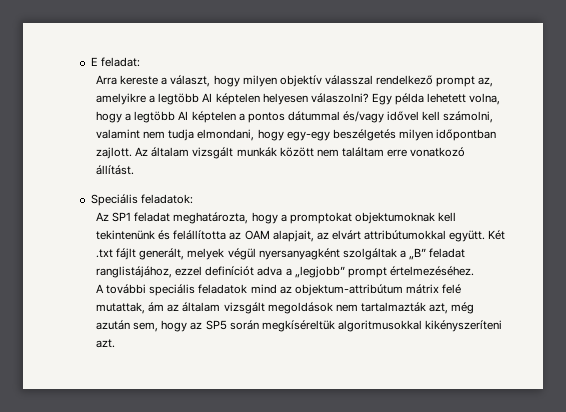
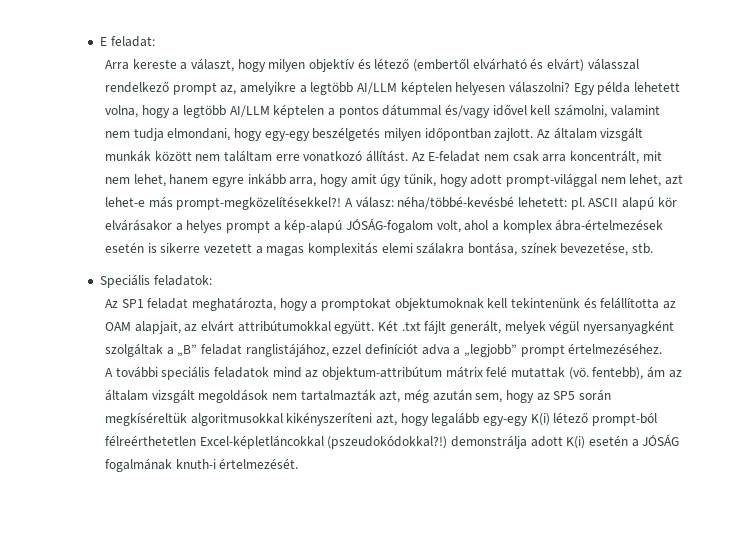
(322, 81) none -> [357,58,584,72] és létező (embertől elvárható és elvárt)
[202,93,213,102] AI -> [356,82,397,94] AI/LLM
[178,111,189,120] AI -> [229,105,270,117] AI/LLM
(135, 170) none -> [411,150,662,164] [105,173,683,187] [105,196,677,210] [105,218,664,233] [105,242,653,256] Az E-feladat nem csak arra koncentrált, mit nem lehet, hanem egyre inkább arra, hogy amit úgy tűnik, hogy adott prompt-világgal nem lehet, azt lehet-e más prompt-megközelítésekkel?! A válasz: néha/többé-kevésbé lehetett: pl. ASCII alapú kör elvárásakor a helyes prompt a kép-alapú JÓSÁG-fogalom volt, ahol a komplex ábra-értelmezések esetén is sikerre vezetett a magas komplexitás elemi szálakra bontása, színek bevezetése, stb.
[96,302,146,314] mutattak, -> [510,367,644,380] mutattak (vö. fentebb),
[96,339,116,348] azt. -> [376,412,657,426] [105,434,680,449] [105,458,299,472] azt, hogy legalább egy-egy K(i) létező prompt-ból félreérthetetlen Excel-képletláncokkal (pszeudokódokkal?!) demonstrálja adott K(i) esetén a JÓSÁG fogalmának knuth-i értelmezését.

